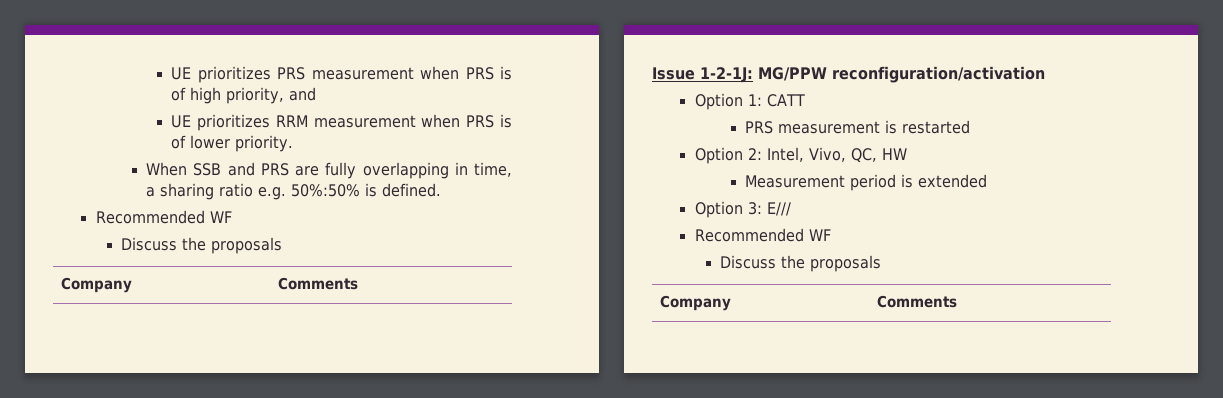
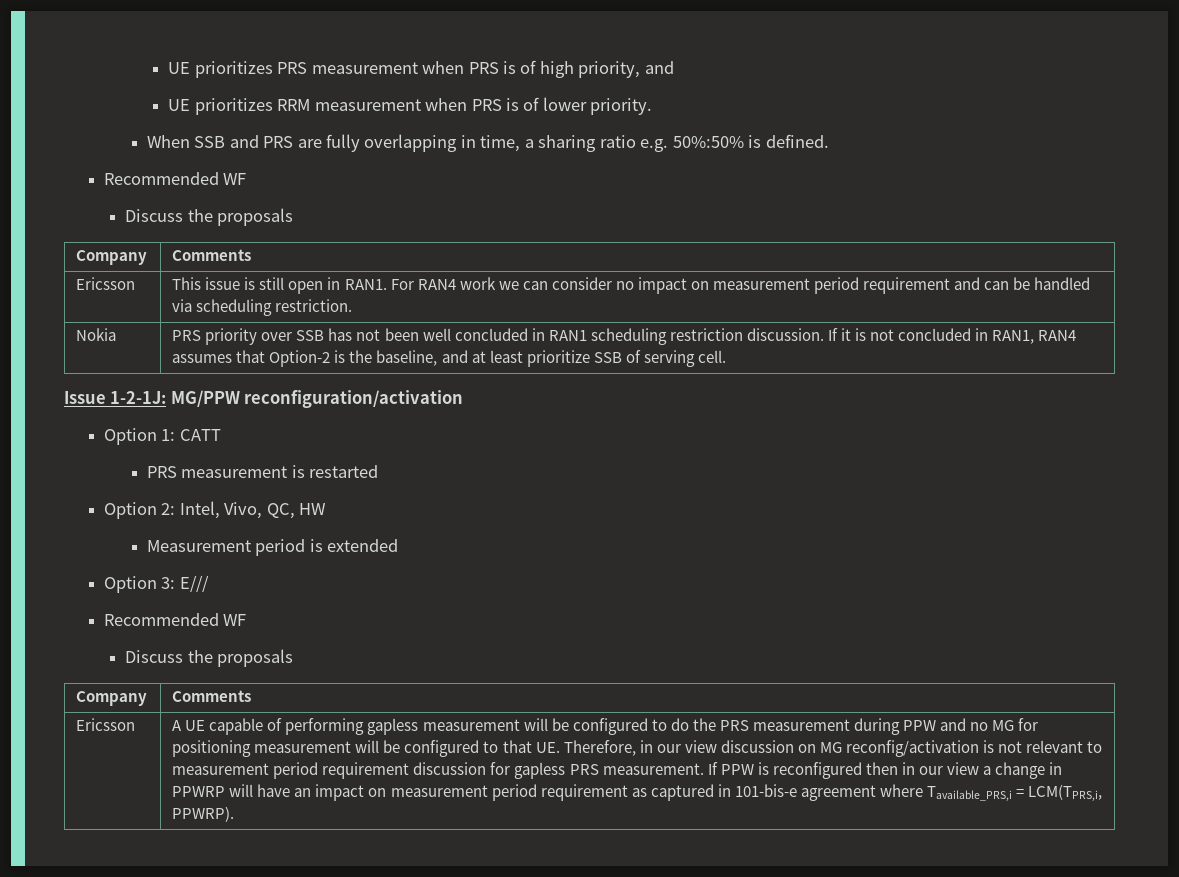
(359, 283) none -> [76,277,136,290] [172,277,1091,294] [172,299,353,316] [76,328,117,341] [172,328,1077,345] [172,350,726,367] // Ericsson | This issue is still open in RAN1. For RAN4 work we can consider no impact on measurement period requirement and can be handled via scheduling restriction. // Nokia | PRS priority over SSB has not been well concluded in RAN1 scheduling restriction discussion. If it is not concluded in RAN1, RAN4 assumes that Option-2 is the baseline, and at least prioritize SSB of serving cell.
(958, 301) none -> [76,718,136,731] [172,718,1039,735] [172,740,1103,757] [172,762,1063,779] [172,784,1103,801] [172,806,235,822] // Ericsson | A UE capable of performing gapless measurement will be configured to do the PRS measurement during PPW and no MG for positioning measurement will be configured to that UE. Therefore, in our view discussion on MG reconfig/activation is not relevant to measurement period requirement discussion for gapless PRS measurement. If PPW is reconfigured then in our view a change in PPWRP will have an impact on measurement period requirement as captured in 101-bis-e agreement where Tavailable_PRS,i = LCM(TPRS,i, PPWRP).

